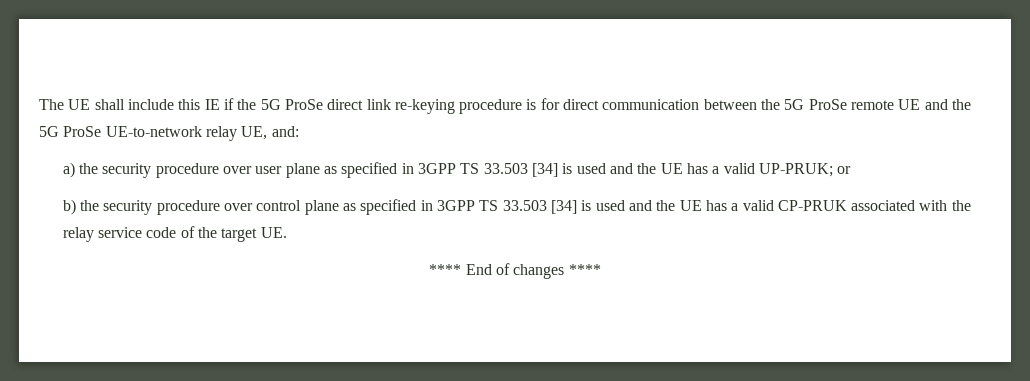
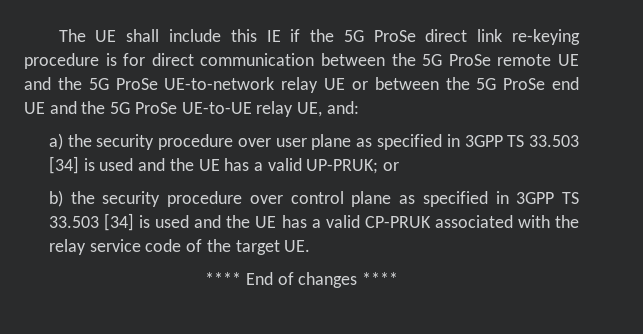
(237, 133) none -> [324,77,579,90] [24,101,294,117] UE or between the 5G ProSe end UE and the 5G ProSe UE-to-UE relay

